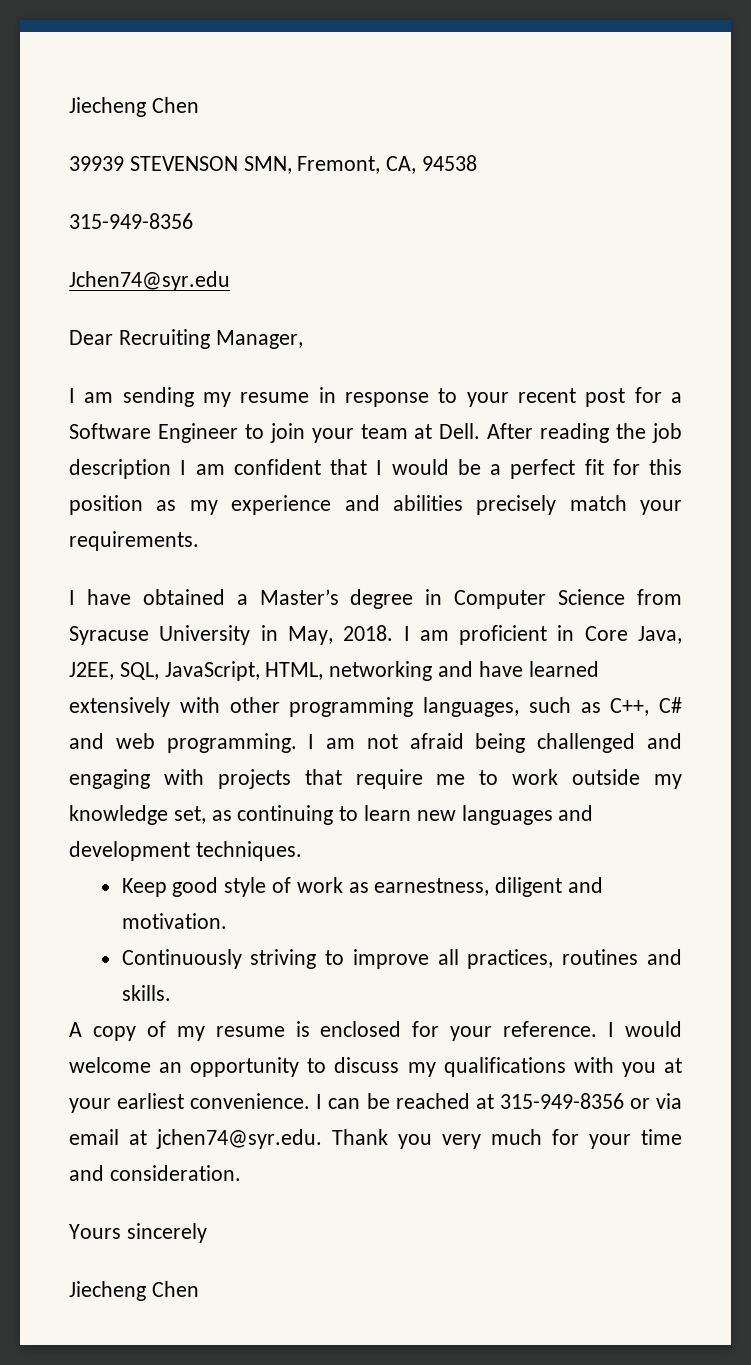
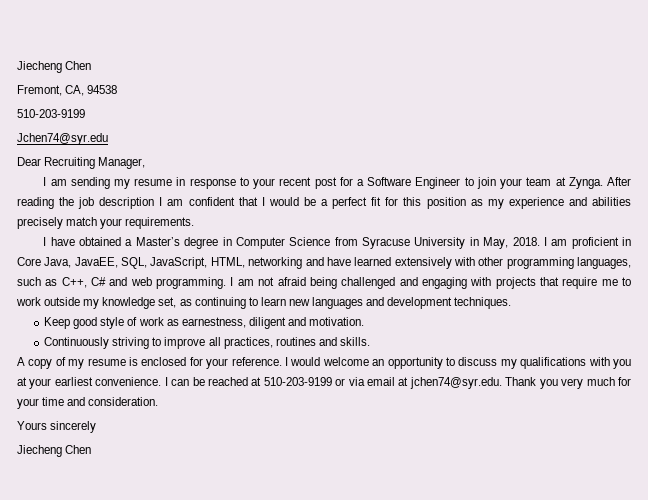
[69,156,292,174] 39939 STEVENSON SMN, -> (92, 65) none
[69,213,193,229] 315-949-8356 -> [17,109,85,118] 510-203-9199
[439,423,481,439] Dell. -> [568,177,603,189] Zynga.
[69,662,114,680] J2EE, -> [74,257,118,268] JavaEE,
[499,1093,624,1109] 315-949-8356 -> [263,377,332,386] 510-203-9199

